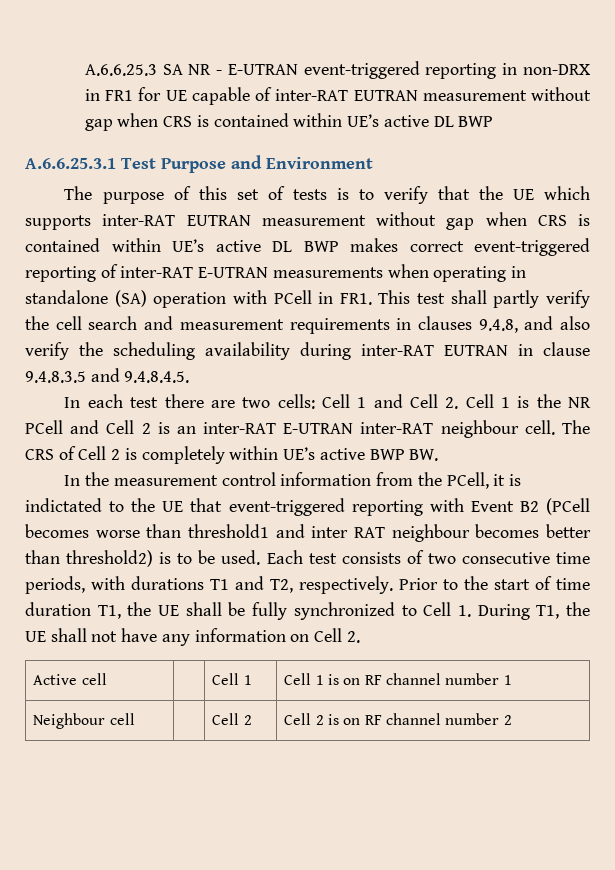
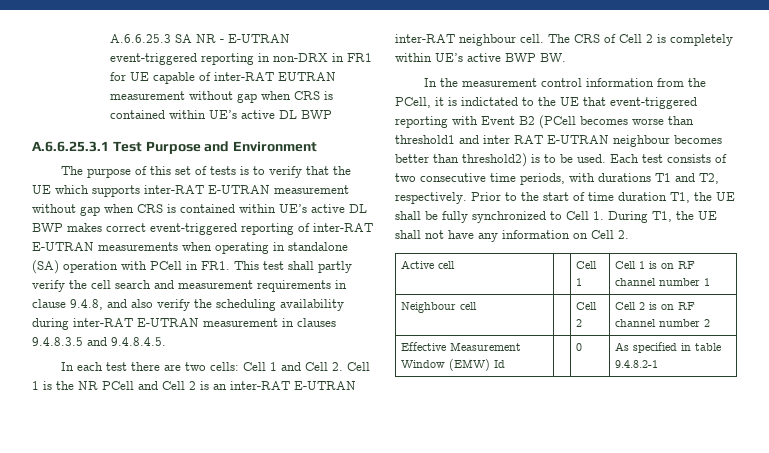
[186,215,251,226] EUTRAN -> [208,185,270,194] E-UTRAN
[417,316,472,330] clauses -> [32,299,66,308] clause
[444,342,590,356] EUTRAN in clause -> [137,318,336,327] E-UTRAN measurement in clauses
(385, 532) none -> [547,135,609,144] E-UTRAN
(512, 720) none -> [400,342,521,351] [400,359,505,371] [575,343,582,351] [614,342,721,353] [614,360,658,368] // Effective Measurement Window (EMW) Id | | 0 | As specified in table 9.4.8.2-1

